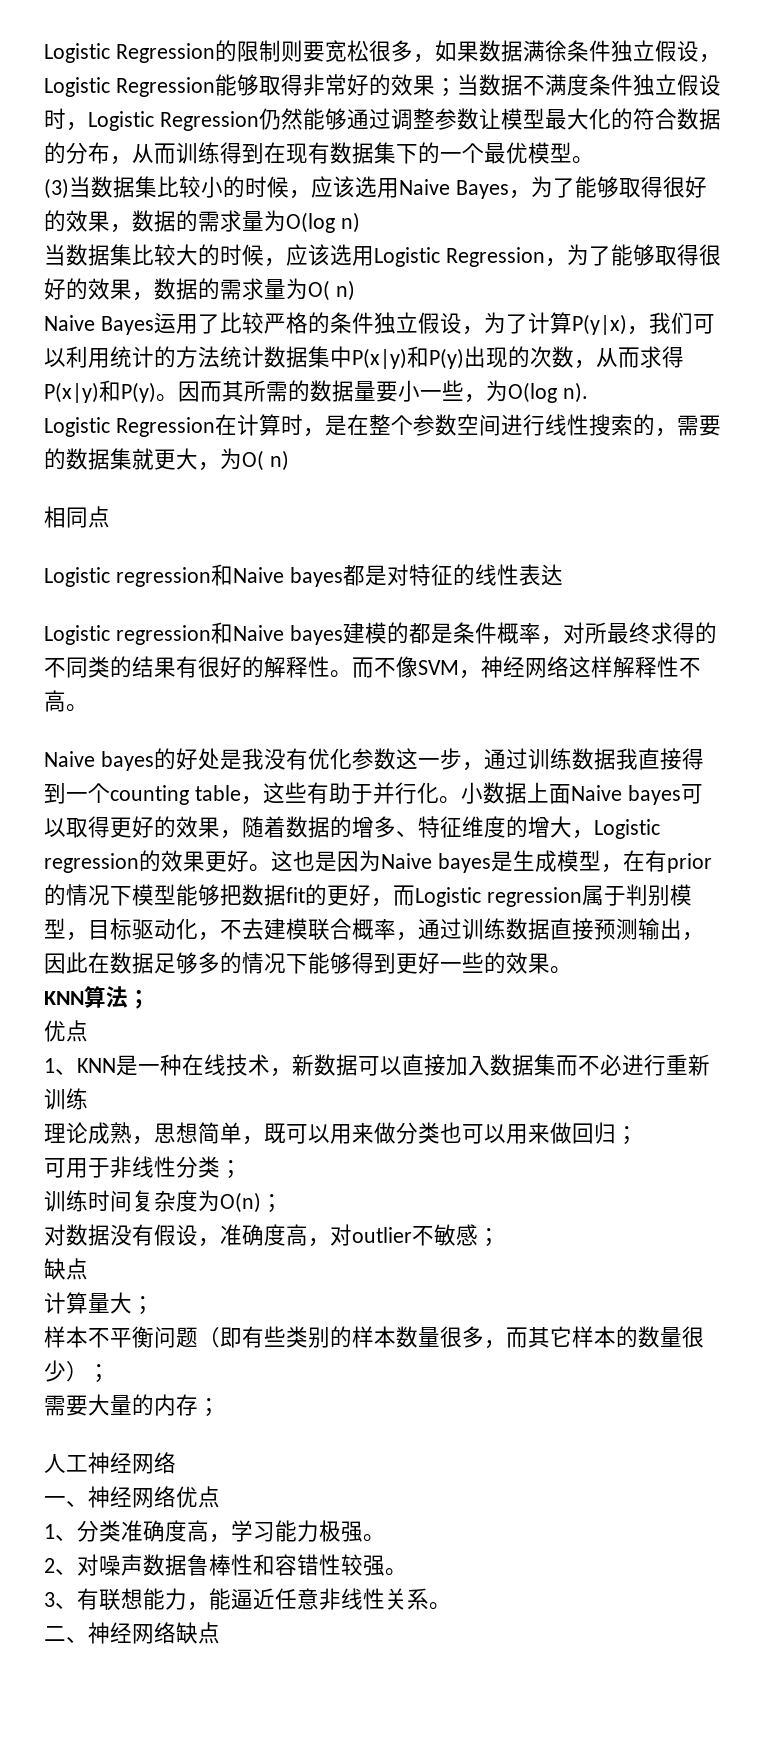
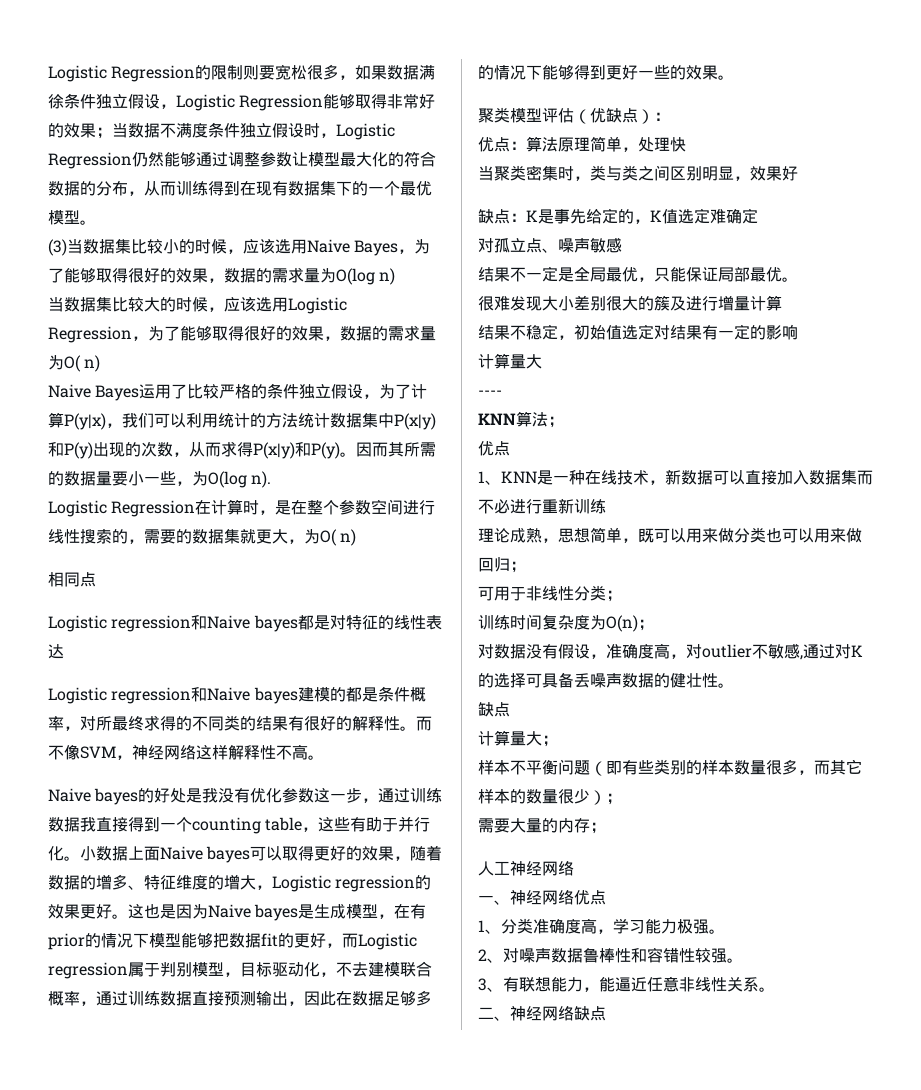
(572, 970) none -> [478,107,670,124] [478,136,686,152] [478,165,798,181] [478,208,758,224] [478,237,622,253] [478,266,798,282] [478,295,782,311] [478,324,798,340] [478,353,542,369] [478,390,502,396] // 聚类模型评估（优缺点）： // 优点：算法原理简单，处理快 // 当聚类密集时，类与类之间区别明显，效果好 // 缺点：K是事先给定的，K值选定难确定 // 对孤立点、噪声敏感 // 结果不一定是全局最优，只能保证局部最优。 // 很难发现大小差别很大的簇及进行增量计算 // 结果不稳定，初始值选定对结果有一定的影响 // 计算量大 // ----
[478,1228,500,1247] ； -> [800,644,863,660] [478,672,734,688] ,通过对K的选择可具备丢噪声数据的健壮性。

